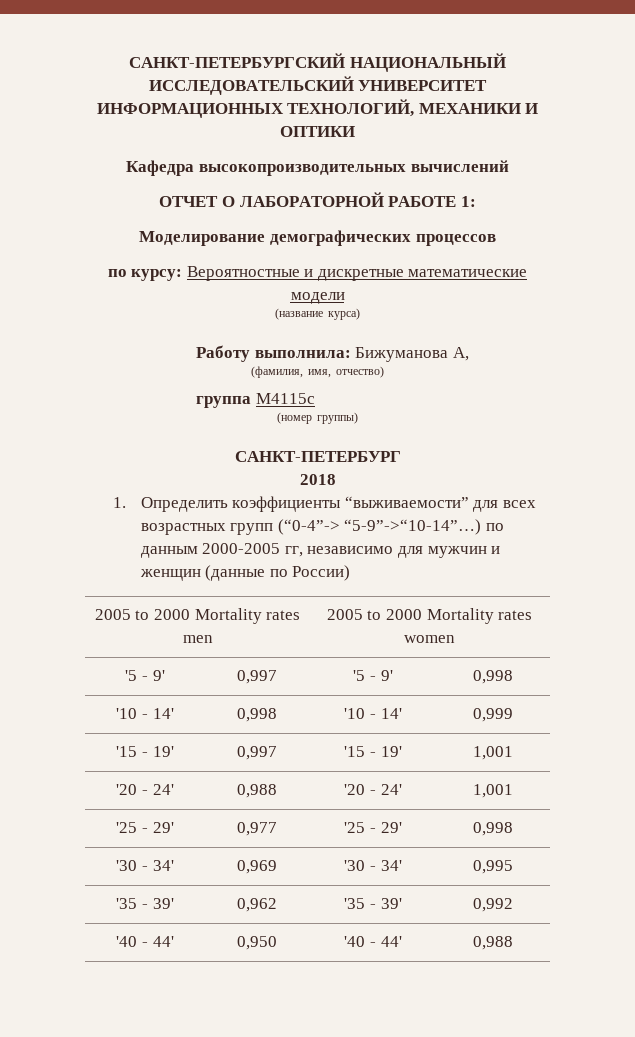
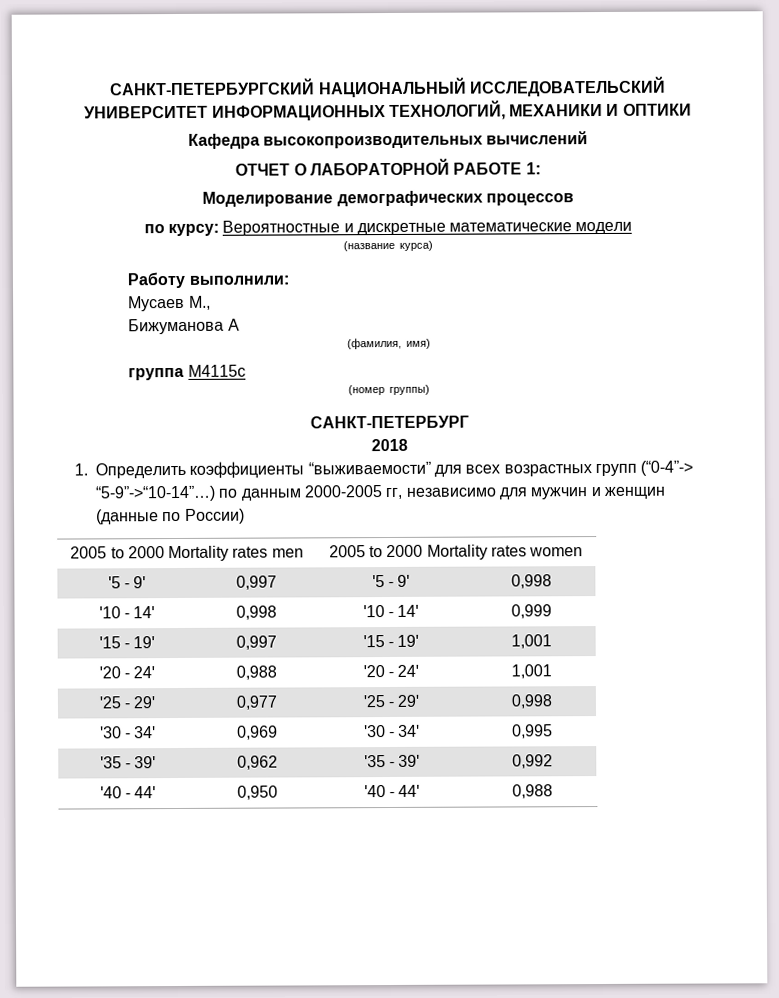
[254,347,469,362] выполнила: Бижуманова А, -> [188,275,289,285] [128,295,211,312] [128,318,240,335] выполнили: // Мусаев М., // Бижуманова А
[308,366,384,378] имя, отчество) -> [405,338,431,349] имя)

